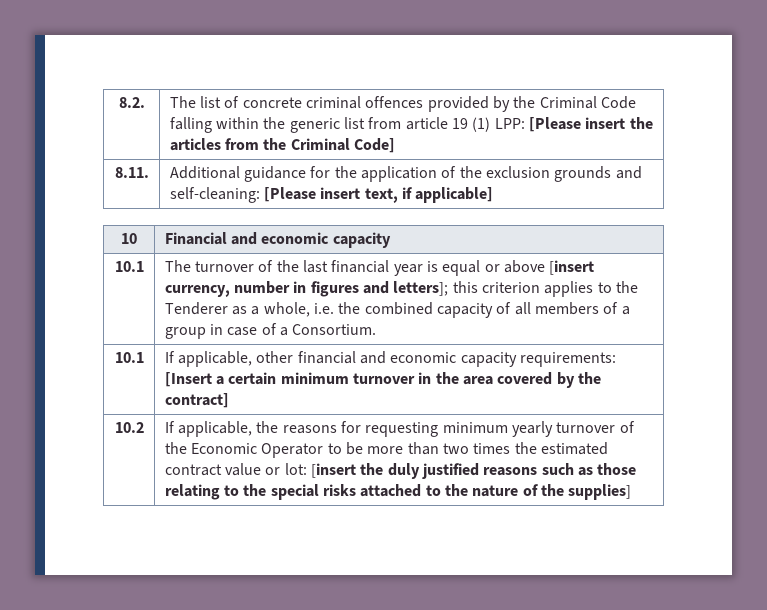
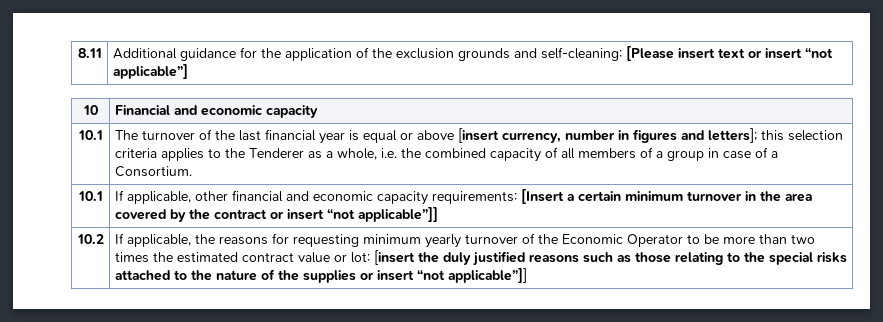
[118,97,145,108] [169,96,636,112] [169,117,653,133] [169,138,396,153] [114,167,149,178] 8.2. | The list of concrete criminal offences provided by the Criminal Code falling within the generic list from article 19 (1) LPP: [Please insert the articles from the Criminal Code] // 8.11. -> [77,48,102,58] 8.11
[364,187,494,203] text, if applicable] -> [717,47,833,59] [112,64,188,79] text or insert “not applicable”]
[481,282,540,293] criterion -> [787,130,843,141] [114,148,157,158] selection criteria
[164,393,229,408] contract] -> [213,207,438,222] contract or insert “not applicable”]]
[568,484,632,500] supplies] -> [302,268,527,283] supplies or insert “not applicable”]]

